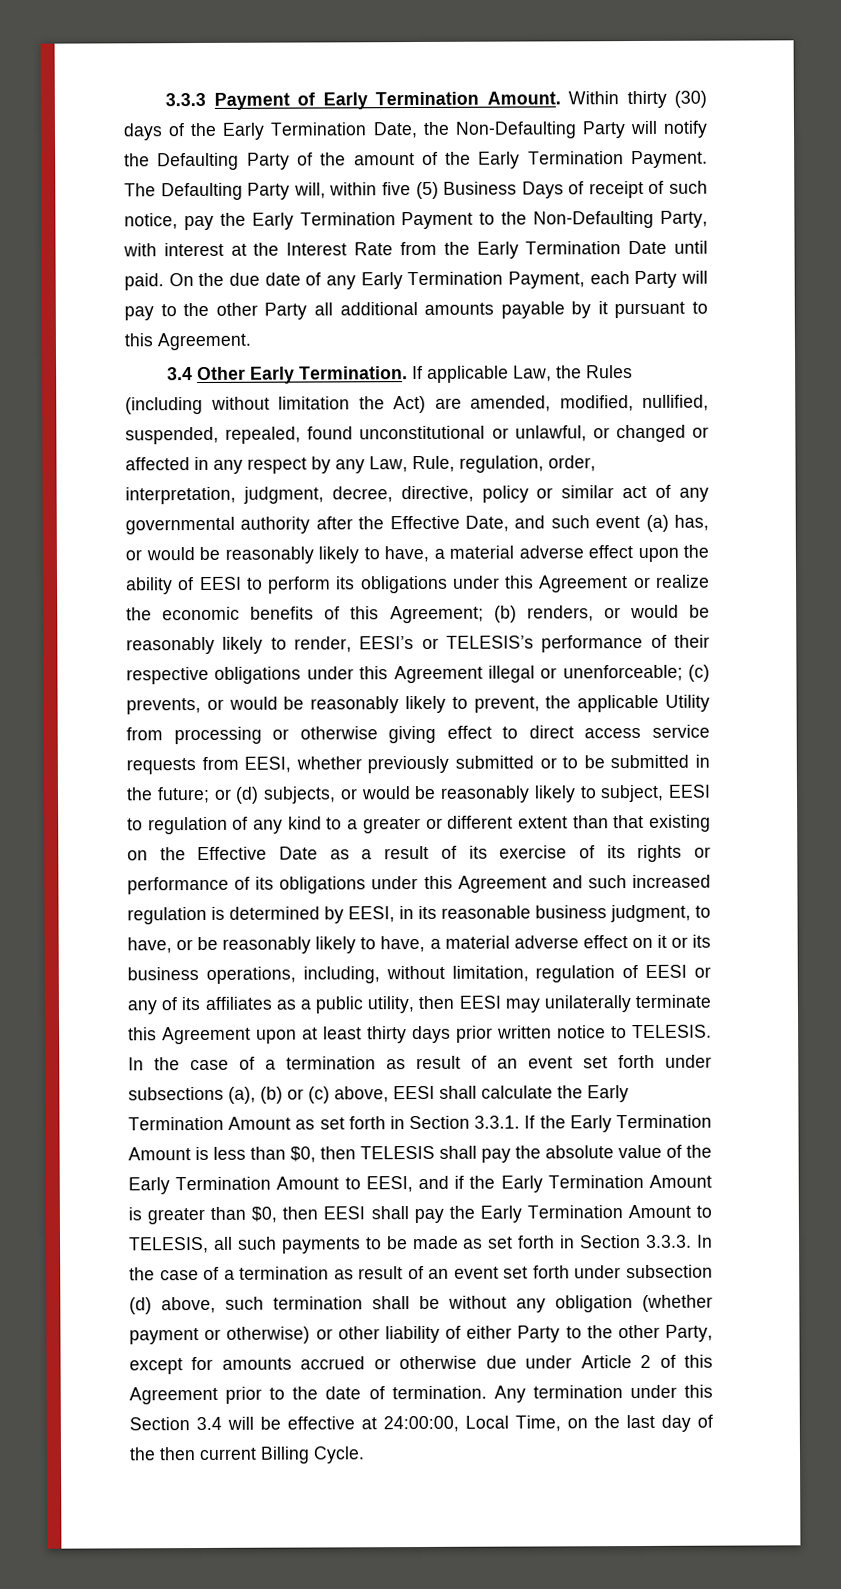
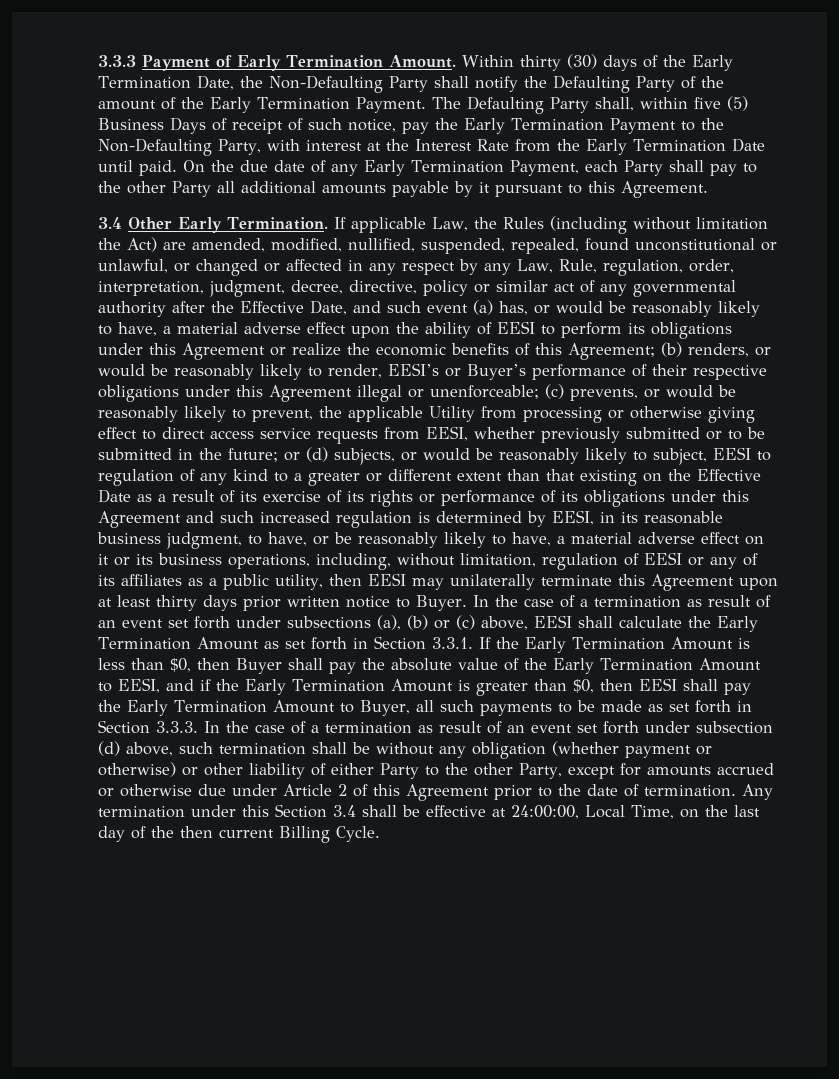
[629,120,658,135] will -> [433,76,469,88] shall
[293,182,326,199] will, -> [594,97,634,111] shall,
[681,270,708,284] will -> [668,160,704,172] shall
[446,635,534,649] TELESIS’s -> [467,364,526,380] Buyer’s
[632,1024,712,1039] TELESIS. -> [416,595,467,611] Buyer.
[360,1145,435,1160] TELESIS -> [236,658,282,674] Buyer
[129,1236,209,1254] TELESIS, -> [359,700,410,716] Buyer,
[227,1416,254,1430] will -> [362,805,397,817] shall

